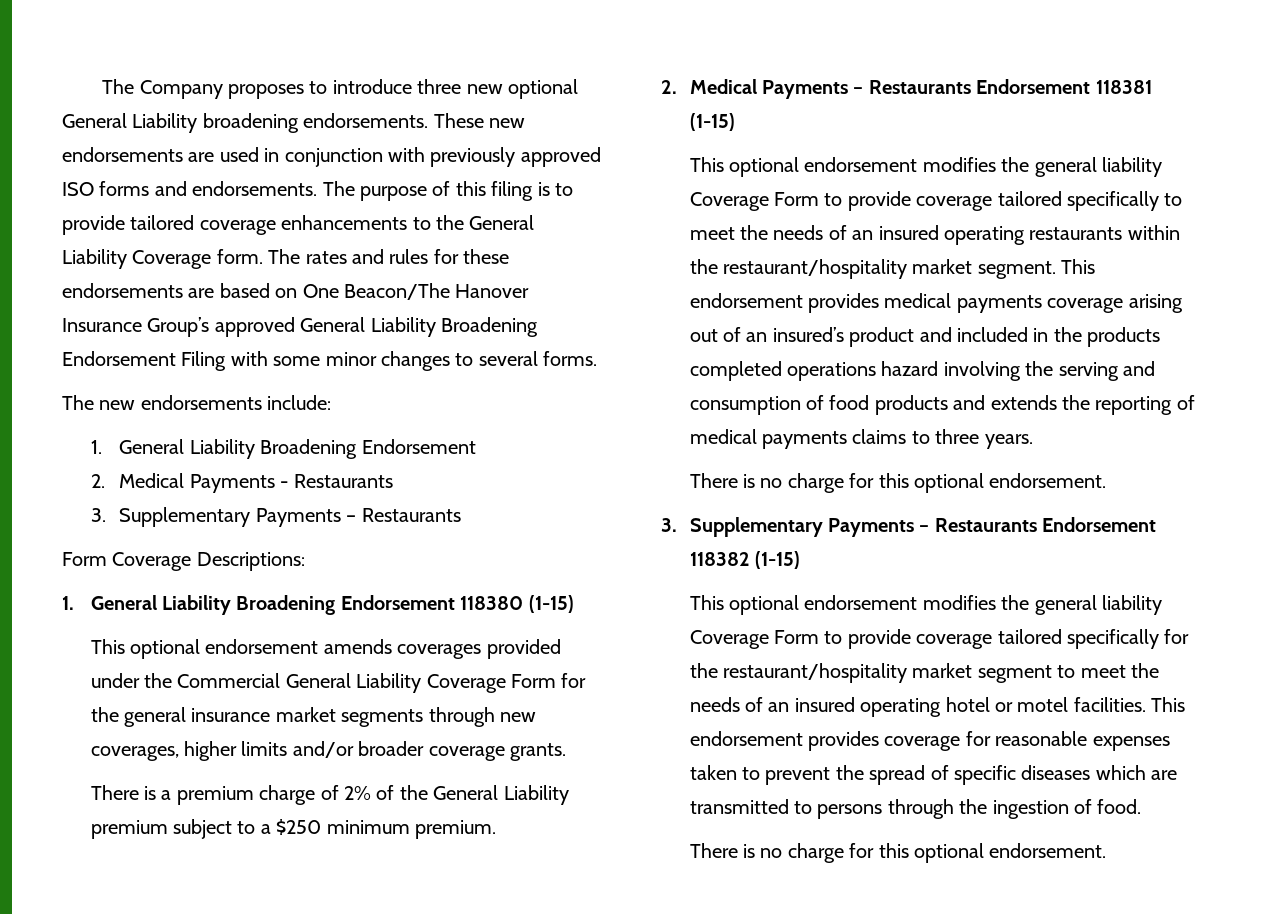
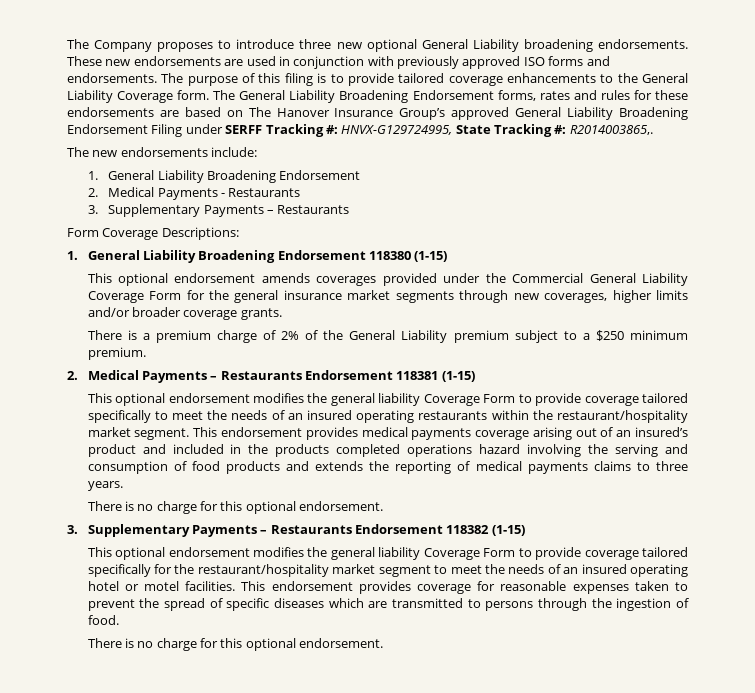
(301, 256) none -> [239,90,536,103] General Liability Broadening Endorsement forms,
[302,283,450,300] One Beacon/The -> [248,107,271,117] The
[230,351,598,371] with some minor changes to several forms. -> [185,124,653,137] under SERFF Tracking #: HNVX-G129724995, State Tracking #: R2014003865,.

